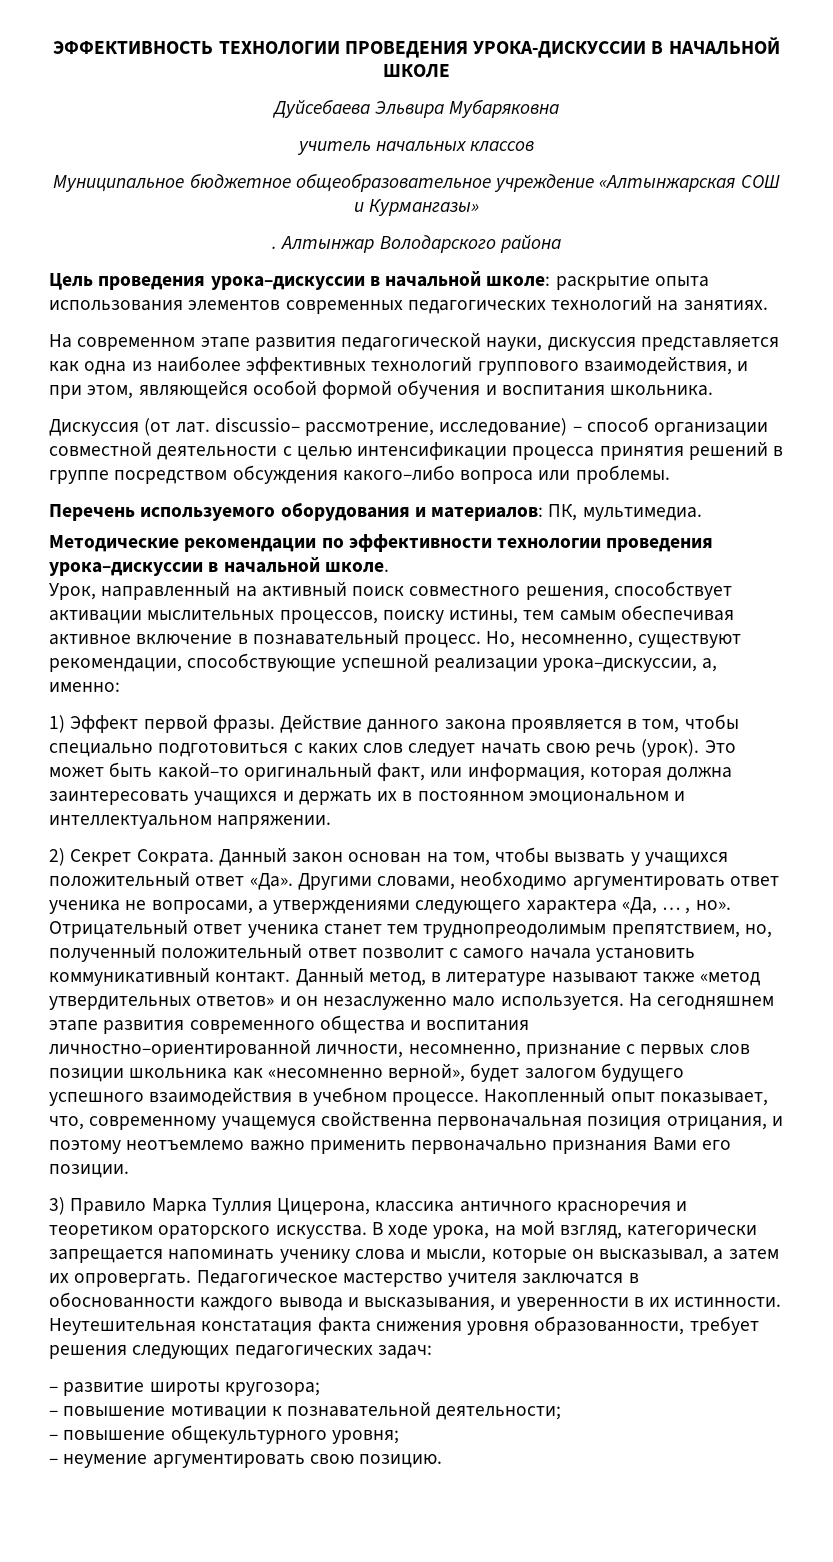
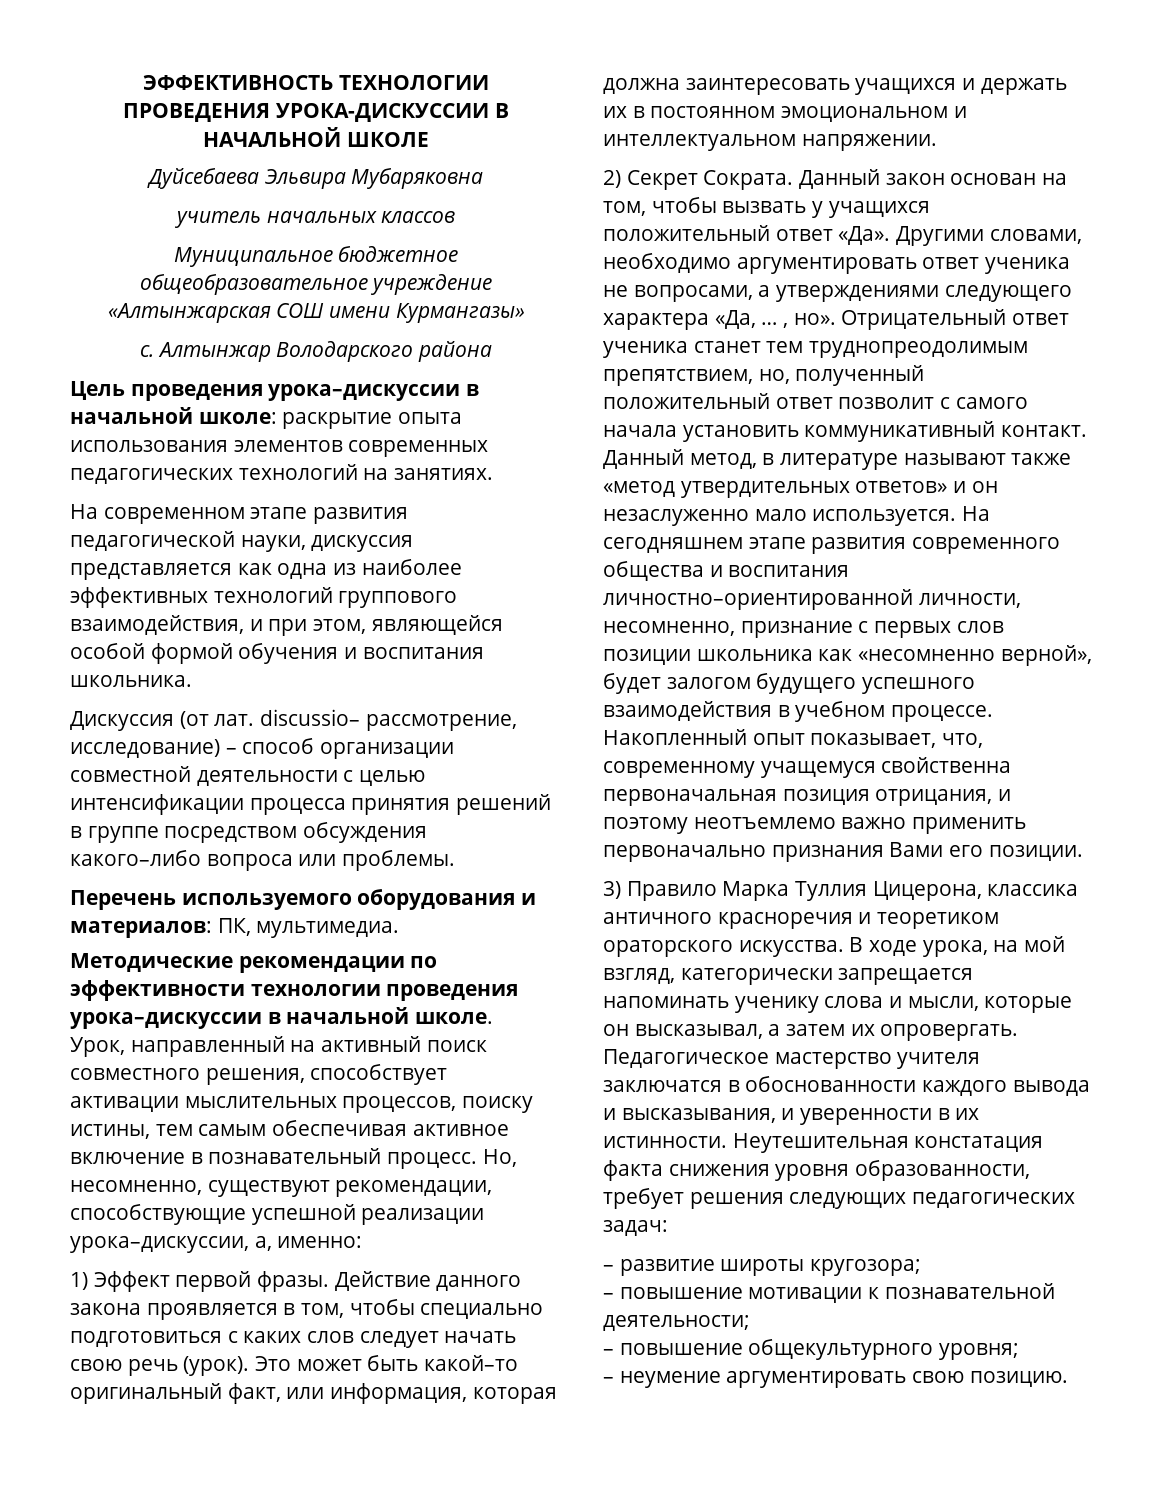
[353,202,364,212] и -> [328,306,390,318] имени
[272,246,278,249] . -> [139,345,154,357] с.

